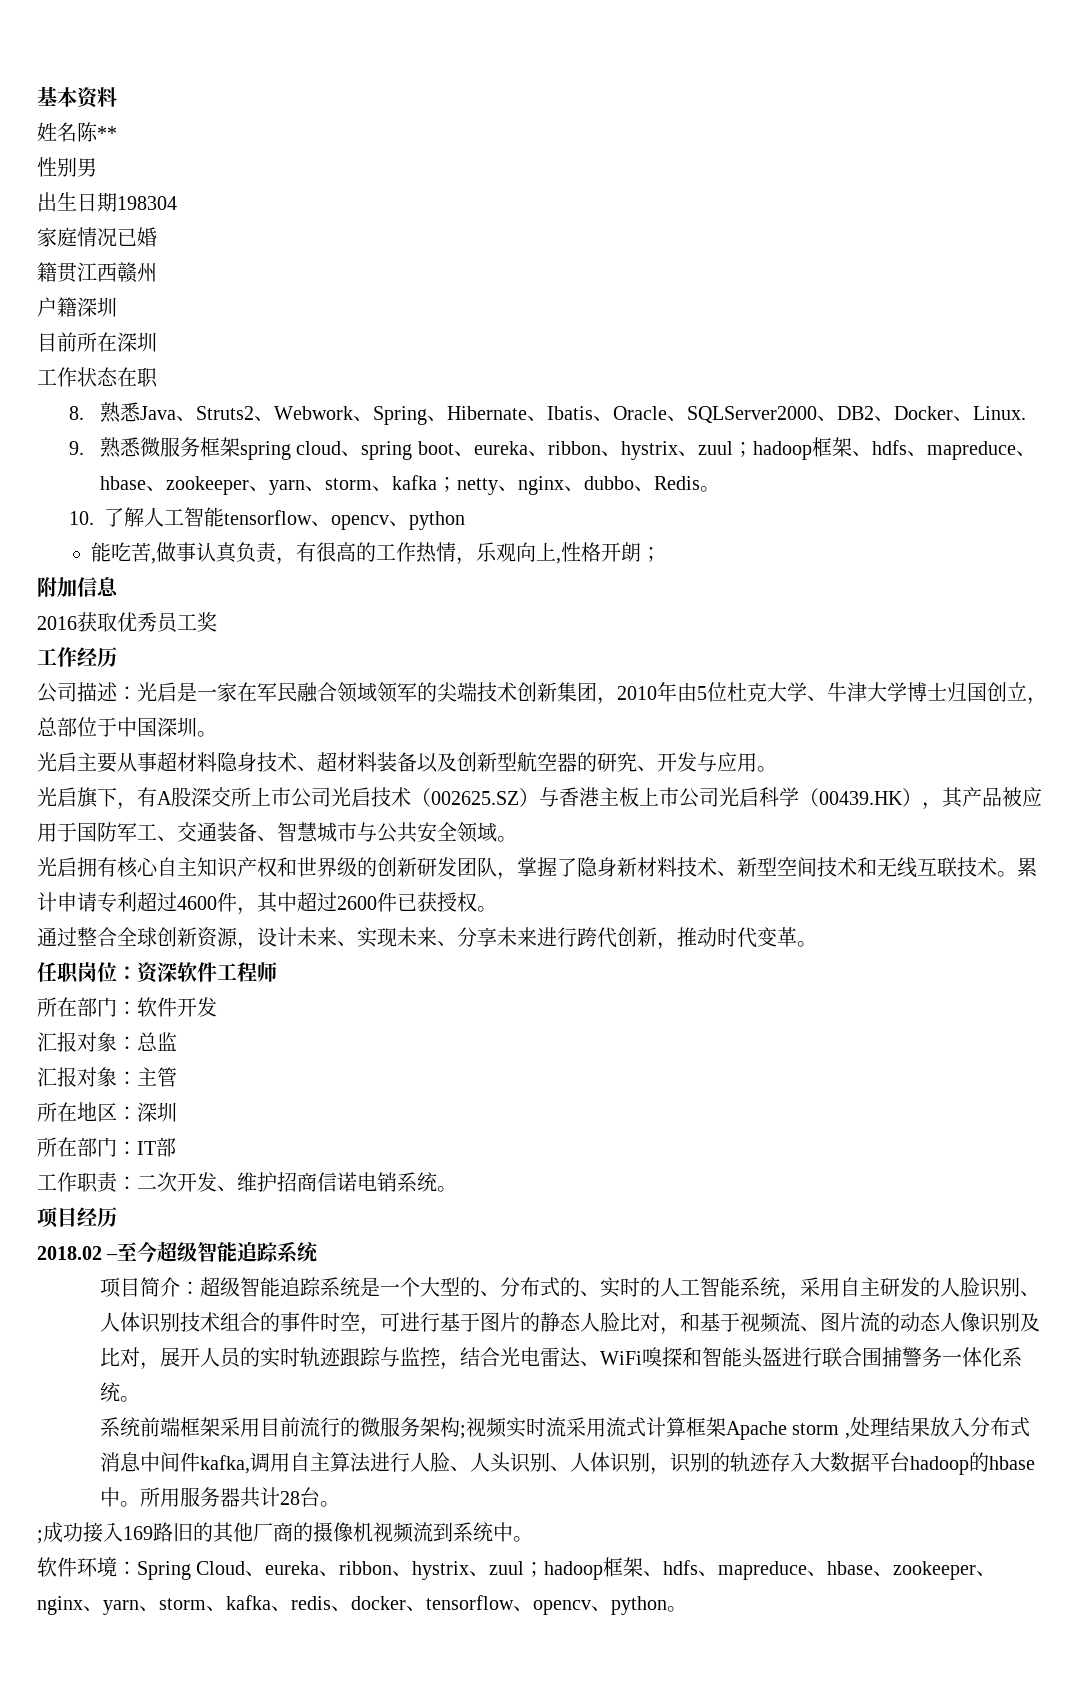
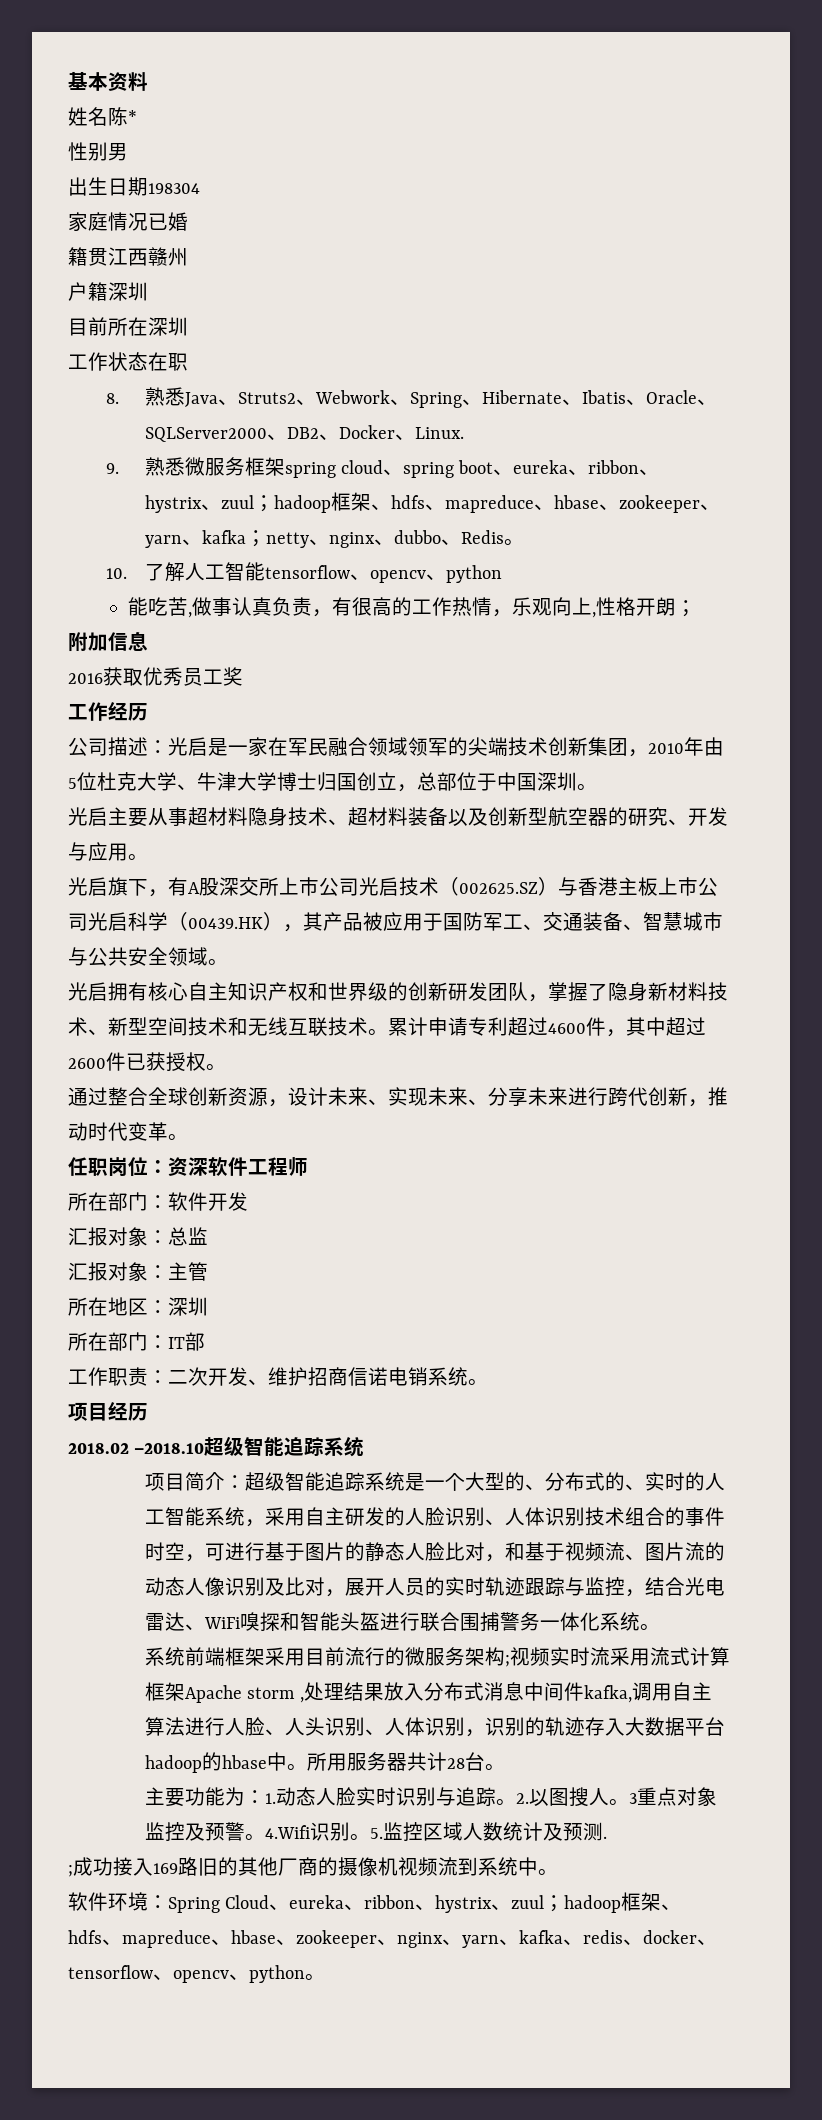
[97,126,117,140] ** -> [128,110,137,124] *
[325,478,393,491] storm、 -> (202, 542) none
[106,1241,158,1263] –至今 -> [134,1443,205,1454] –2018.10
(341, 1504) none -> [144,1787,717,1807] [144,1822,607,1842] // 主要功能为：1.动态人脸实时识别与追踪。2.以图搜人。3重点对象监控及预警。4.Wifi识别。5.监控区域人数统计及预测.
[159,1598,226,1611] storm、 -> (519, 1942) none

